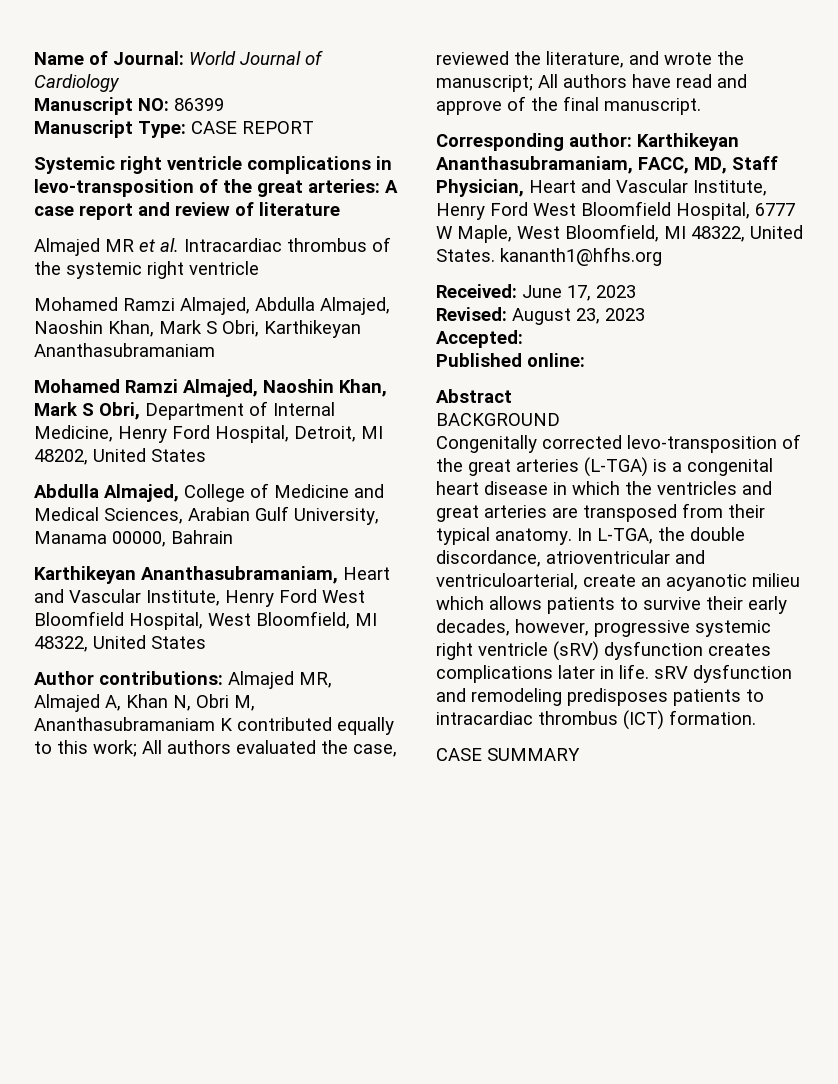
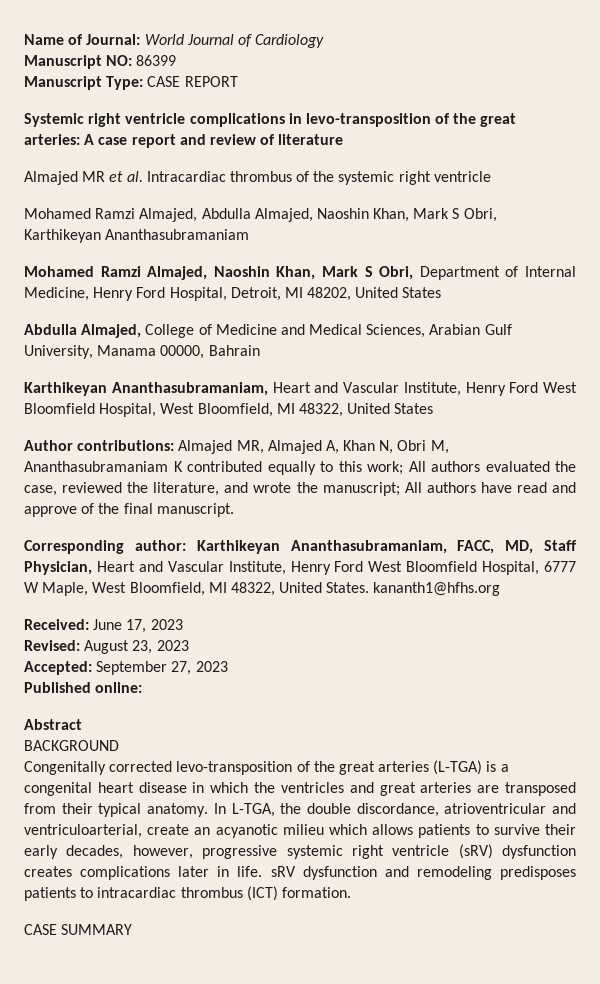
(523, 339) none -> [96,661,228,675] September 27, 2023

